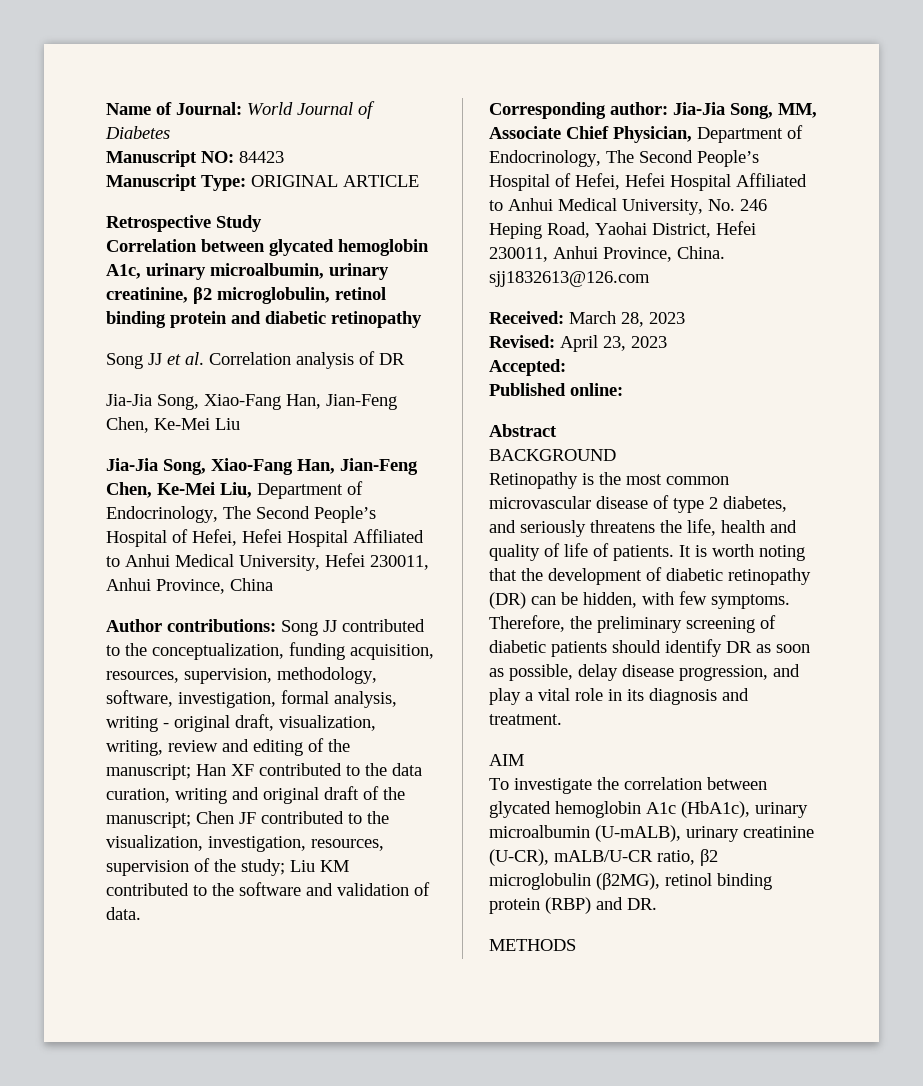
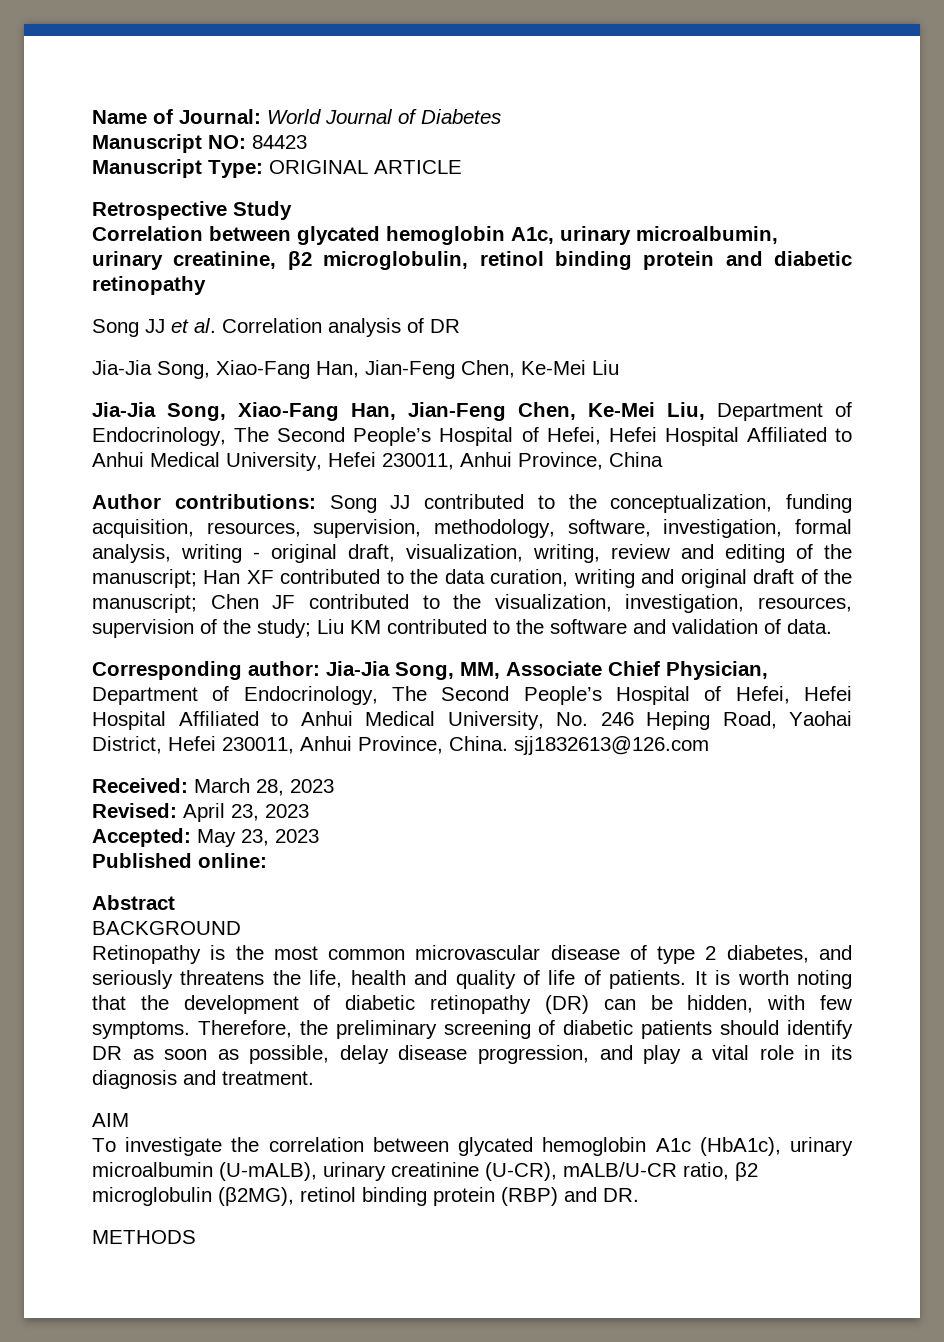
(566, 367) none -> [197,829,319,847] May 23, 2023

